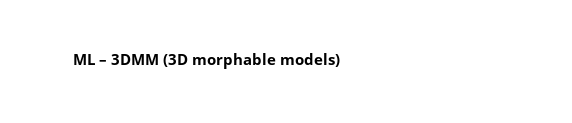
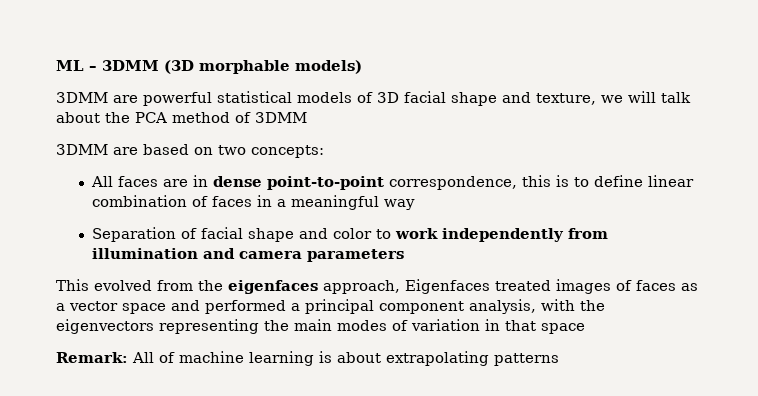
(341, 60) none -> [56,91,691,106] [56,112,307,123] [56,144,324,158] [91,175,695,190] [92,195,416,210] [92,227,609,242] [92,248,405,262] [56,279,698,294] [56,299,605,314] [56,319,585,334] [56,351,559,366] // 3DMM are powerful statistical models of 3D facial shape and texture, we will talk about the PCA method of 3DMM // 3DMM are based on two concepts: // All faces are in dense point-to-point correspondence, this is to define linear combination of faces in a meaningful way // Separation of facial shape and color to work independently from illumination and camera parameters // This evolved from the eigenfaces approach, Eigenfaces treated images of faces as a vector space and performed a principal component analysis, with the eigenvectors representing the main modes of variation in that space // Remark: All of machine learning is about extrapolating patterns

